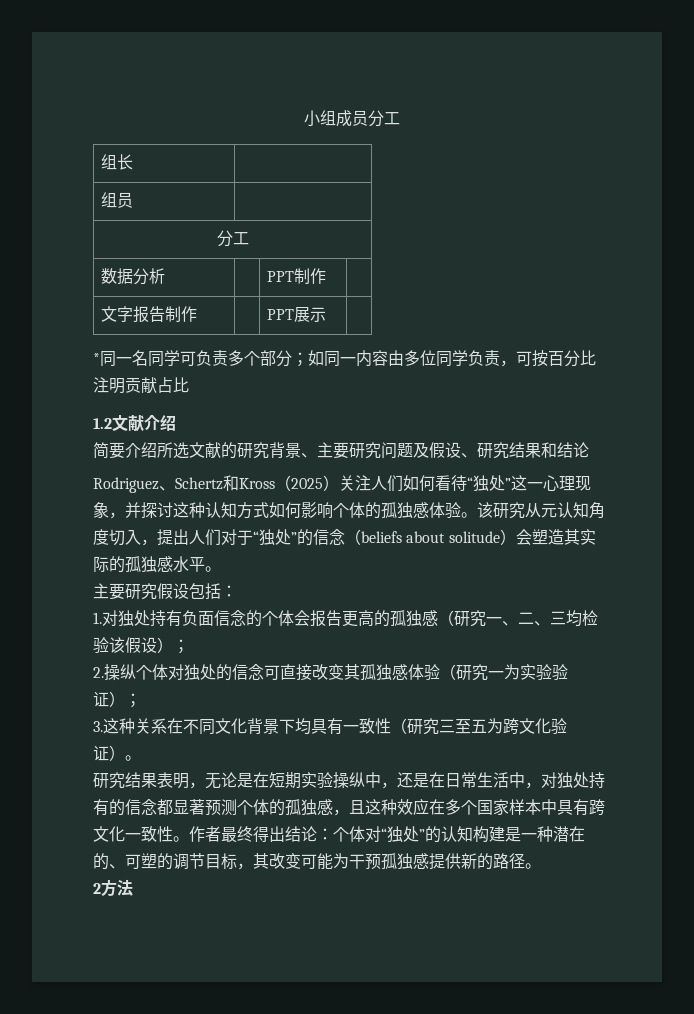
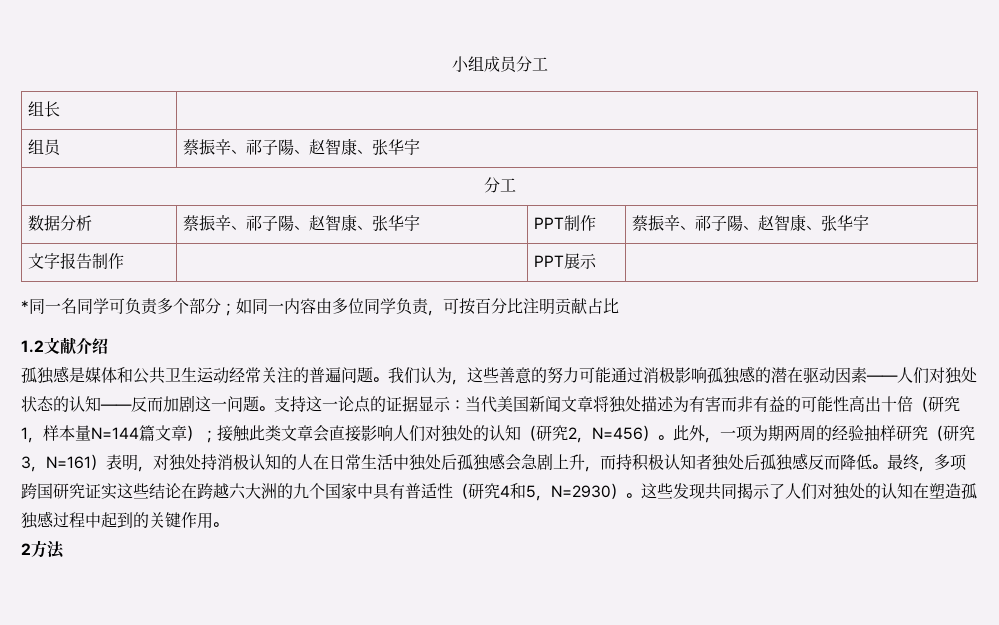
[216,230,249,247] [101,268,166,285] [267,268,327,284] // 分工 // 数据分析 | | PPT制作 | -> [182,138,420,156] [483,177,516,193] [27,215,92,231] [182,214,420,232] [533,215,596,231] [631,214,869,232] 蔡振辛、祁子陽、赵智康、张华宇 // 分工 // 数据分析 | 蔡振辛、祁子陽、赵智康、张华宇 | PPT制作 | 蔡振辛、祁子陽、赵智康、张华宇
[93,442,589,459] [93,475,591,493] [93,502,605,519] [93,529,596,546] [93,556,221,573] [93,583,237,600] [93,610,598,627] [93,637,189,654] [93,664,568,681] [93,691,141,708] [93,718,567,735] [93,745,141,761] [93,772,605,789] [93,798,605,816] [93,826,585,843] [93,853,525,870] 简要介绍所选文献的研究背景、主要研究问题及假设、研究结果和结论 // Rodriguez、Schertz和Kross（2025）关注人们如何看待“独处”这一心理现象，并探讨这种认知方式如何影响个体的孤独感体验。该研究从元认知角度切入，提出人们对于“独处”的信念（beliefs about solitude）会塑造其实际的孤独感水平。 // 主要研究假设包括： // 1.对独处持有负面信念的个体会报告更高的孤独感（研究一、二、三均检验该假设）； // 2.操纵个体对独处的信念可直接改变其孤独感体验（研究一为实验验证）； // 3.这种关系在不同文化背景下均具有一致性（研究三至五为跨文化验证）。 // 研究结果表明，无论是在短期实验操纵中，还是在日常生活中，对独处持有的信念都显著预测个体的孤独感，且这种效应在多个国家样本中具有跨文化一致性。作者最终得出结论：个体对“独处”的认知构建是一种潜在的、可塑的调节目标，其改变可能为干预孤独感提供新的路径 -> [21,366,977,385] [21,395,960,413] [21,425,975,443] [21,453,967,472] [21,482,977,501] [21,511,213,529] 孤独感是媒体和公共卫生运动经常关注的普遍问题。我们认为，这些善意的努力可能通过消极影响孤独感的潜在驱动因素——人们对独处状态的认知——反而加剧这一问题。支持这一论点的证据显示：当代美国新闻文章将独处描述为有害而非有益的可能性高出十倍（研究1，样本量N=144篇文章）；接触此类文章会直接影响人们对独处的认知（研究2，N=456）。此外，一项为期两周的经验抽样研究（研究3，N=161）表明，对独处持消极认知的人在日常生活中独处后孤独感会急剧上升，而持积极认知者独处后孤独感反而降低。最终，多项跨国研究证实这些结论在跨越六大洲的九个国家中具有普适性（研究4和5，N=2930）。这些发现共同揭示了人们对独处的认知在塑造孤独感过程中起到的关键作用

